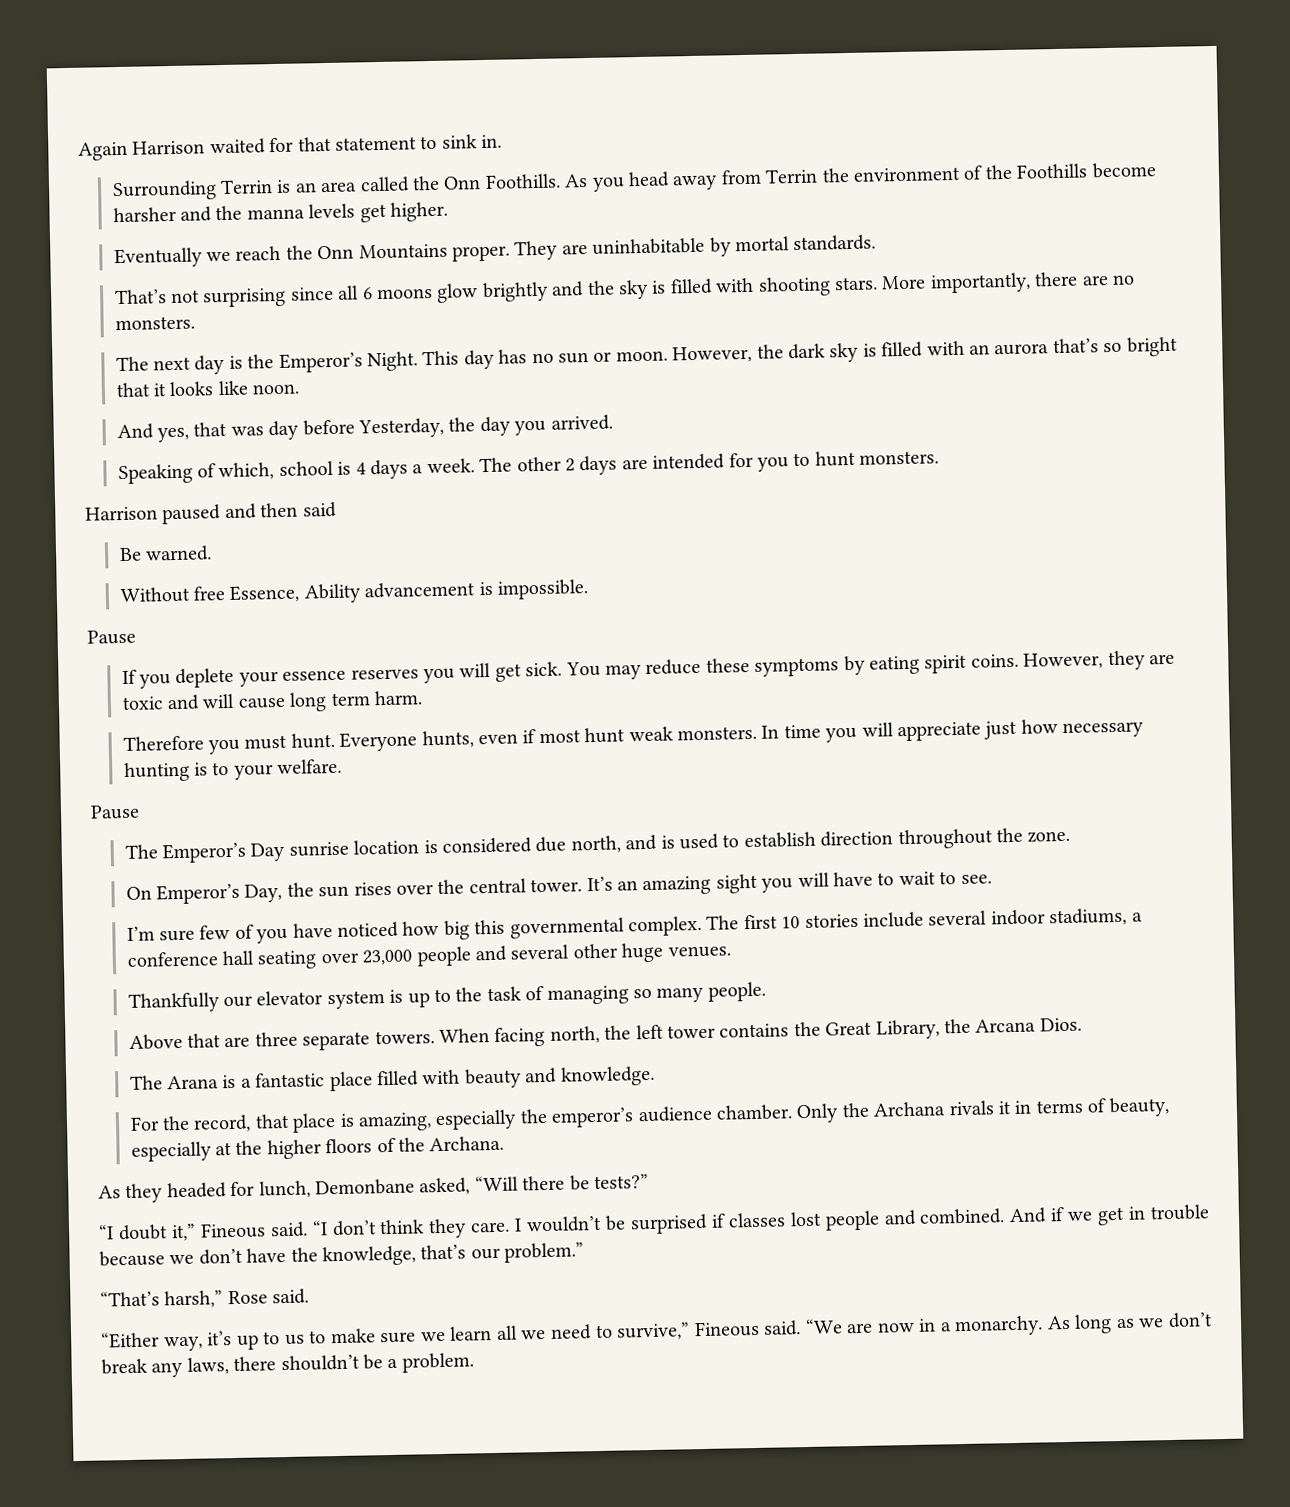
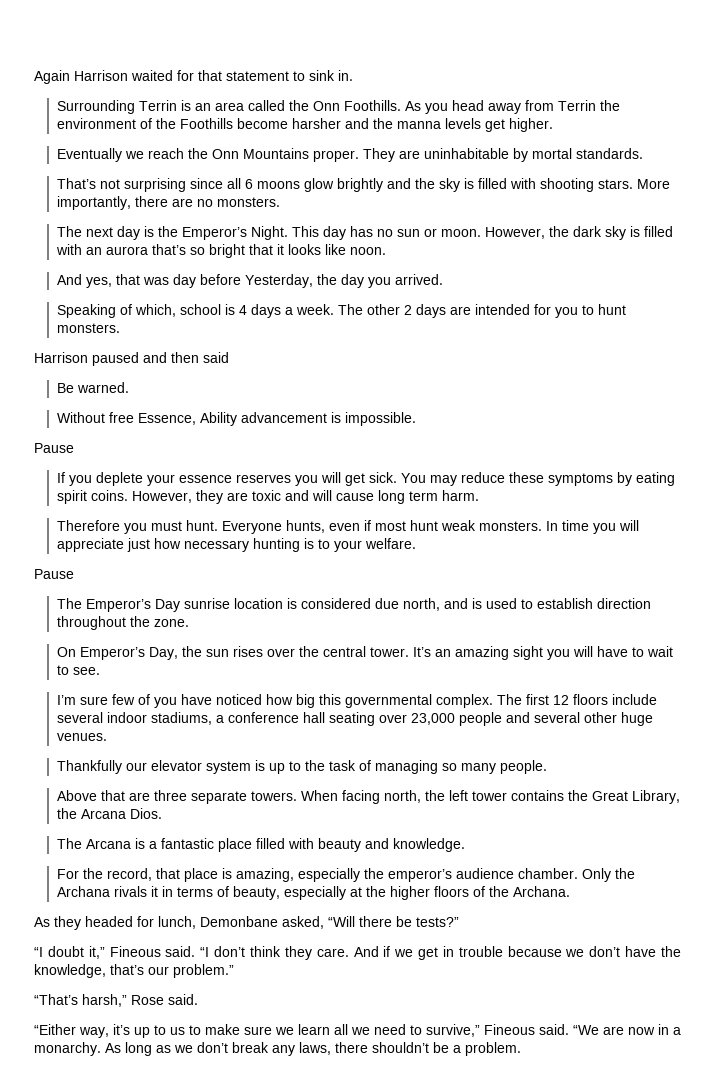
[781,913,859,929] 10 stories -> [552,694,608,705] 12 floors
[166,1075,219,1090] Arana -> [85,839,131,849] Arcana
[514,1208,1006,1235] I wouldn’t be surprised if classes lost people and combined. -> (349, 952) none

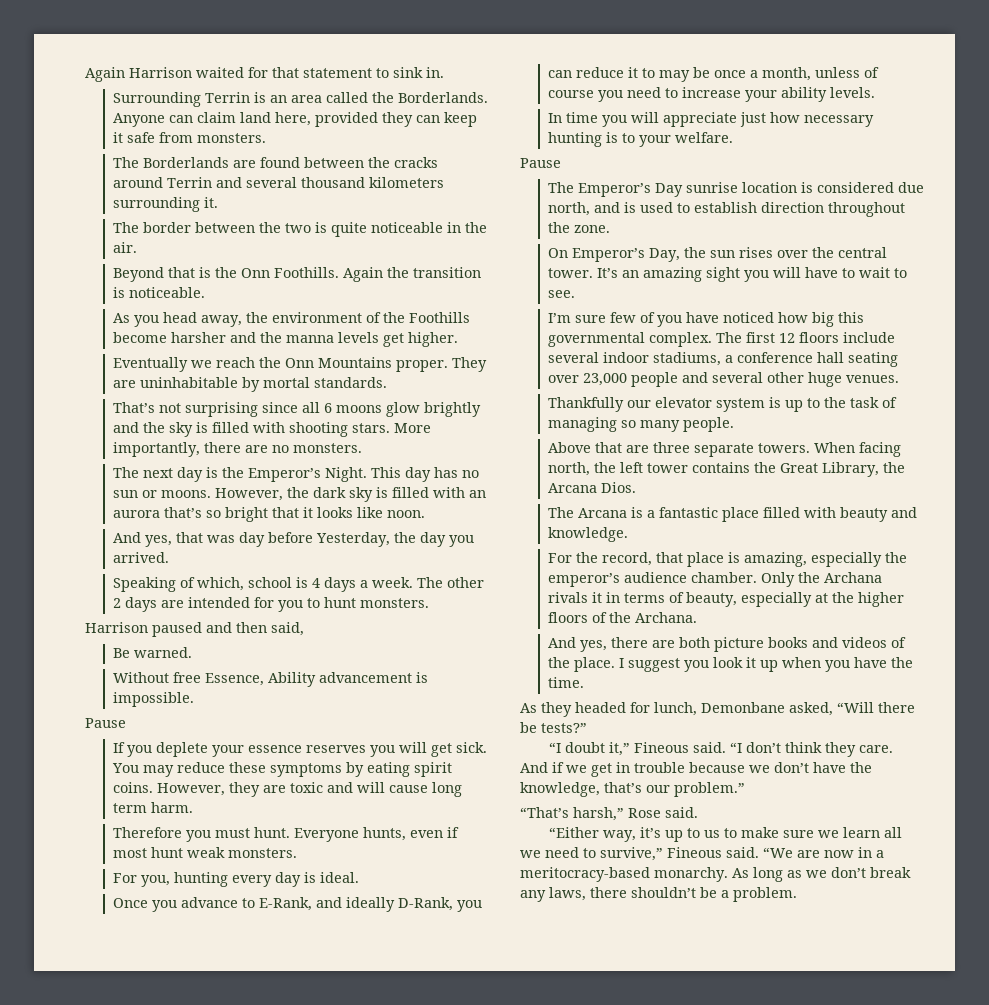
[312,100,596,114] Onn Foothills. As you head away from Terrin -> [397,92,488,103] [112,112,477,127] [112,132,266,143] [112,157,438,168] [112,177,444,188] [112,197,218,212] [112,222,487,237] [112,242,137,253] [112,267,481,282] [112,287,205,298] [112,312,242,327] Borderlands. Anyone can claim land here, provided they can keep it safe from monsters. // The Borderlands are found between the cracks around Terrin and several thousand kilometers surrounding it. // The border between the two is quite noticeable in the air. // Beyond that is the Onn Foothills. Again the transition is noticeable. // As you head away,
[440,229,481,237] moon. -> [160,490,211,498] moons.
[203,352,229,363] said -> [271,622,304,636] said,
(542, 526) none -> [112,872,359,887] [112,897,482,912] [547,67,879,82] [547,87,875,102] // For you, hunting every day is ideal. // Once you advance to E-Rank, and ideally D-Rank, you can reduce it to may be once a month, unless of course you need to increase your ability levels. //
(570, 891) none -> [547,637,906,652] [547,657,913,672] [547,677,584,688] // And yes, there are both picture books and videos of the place. I suggest you look it up when you have the time.
(681, 1031) none -> [520,867,650,882] meritocracy-based

